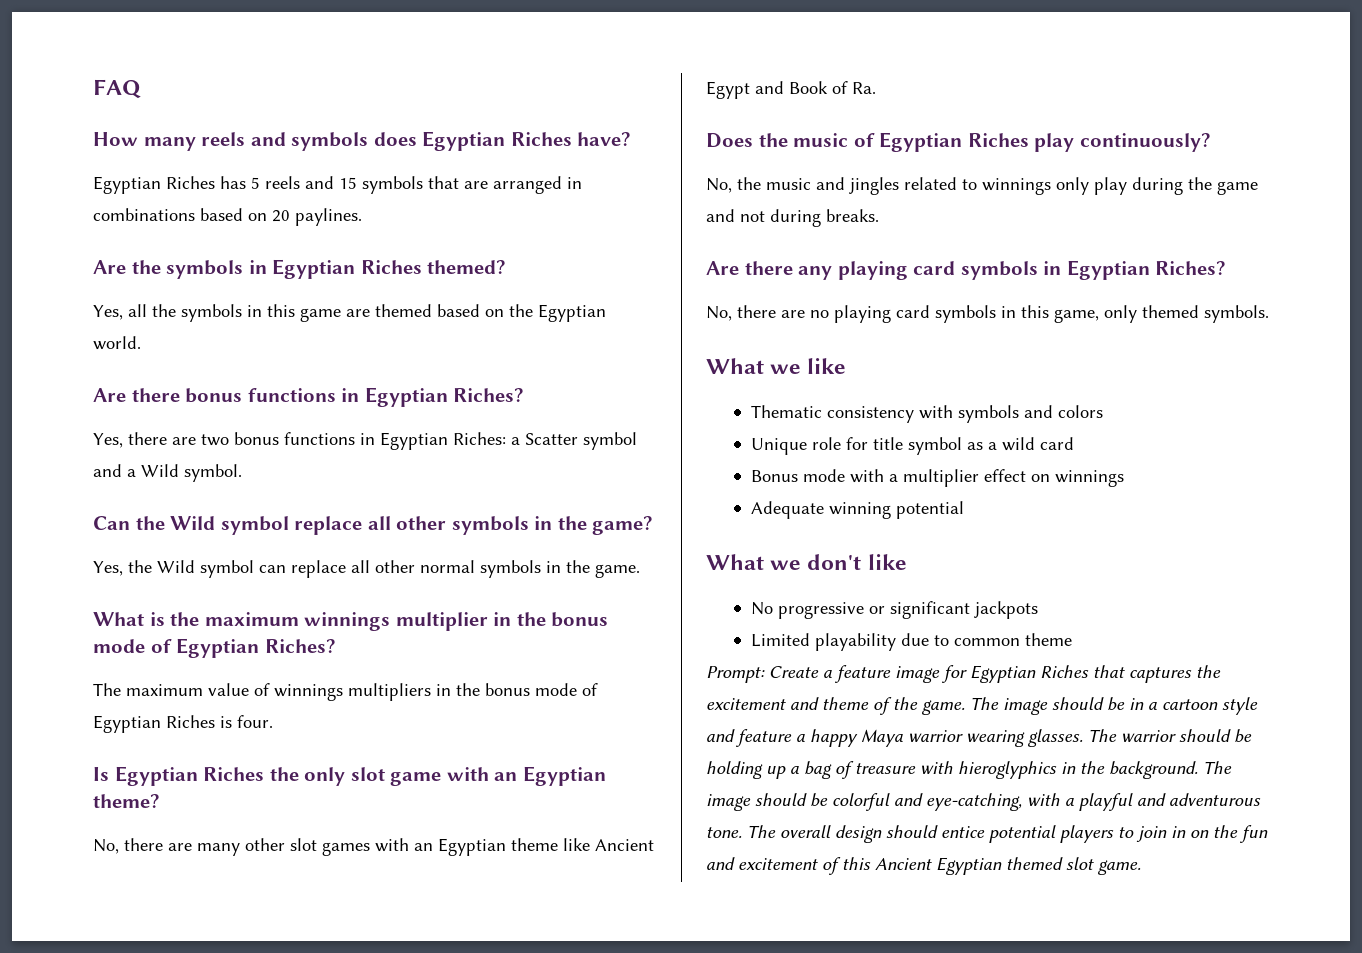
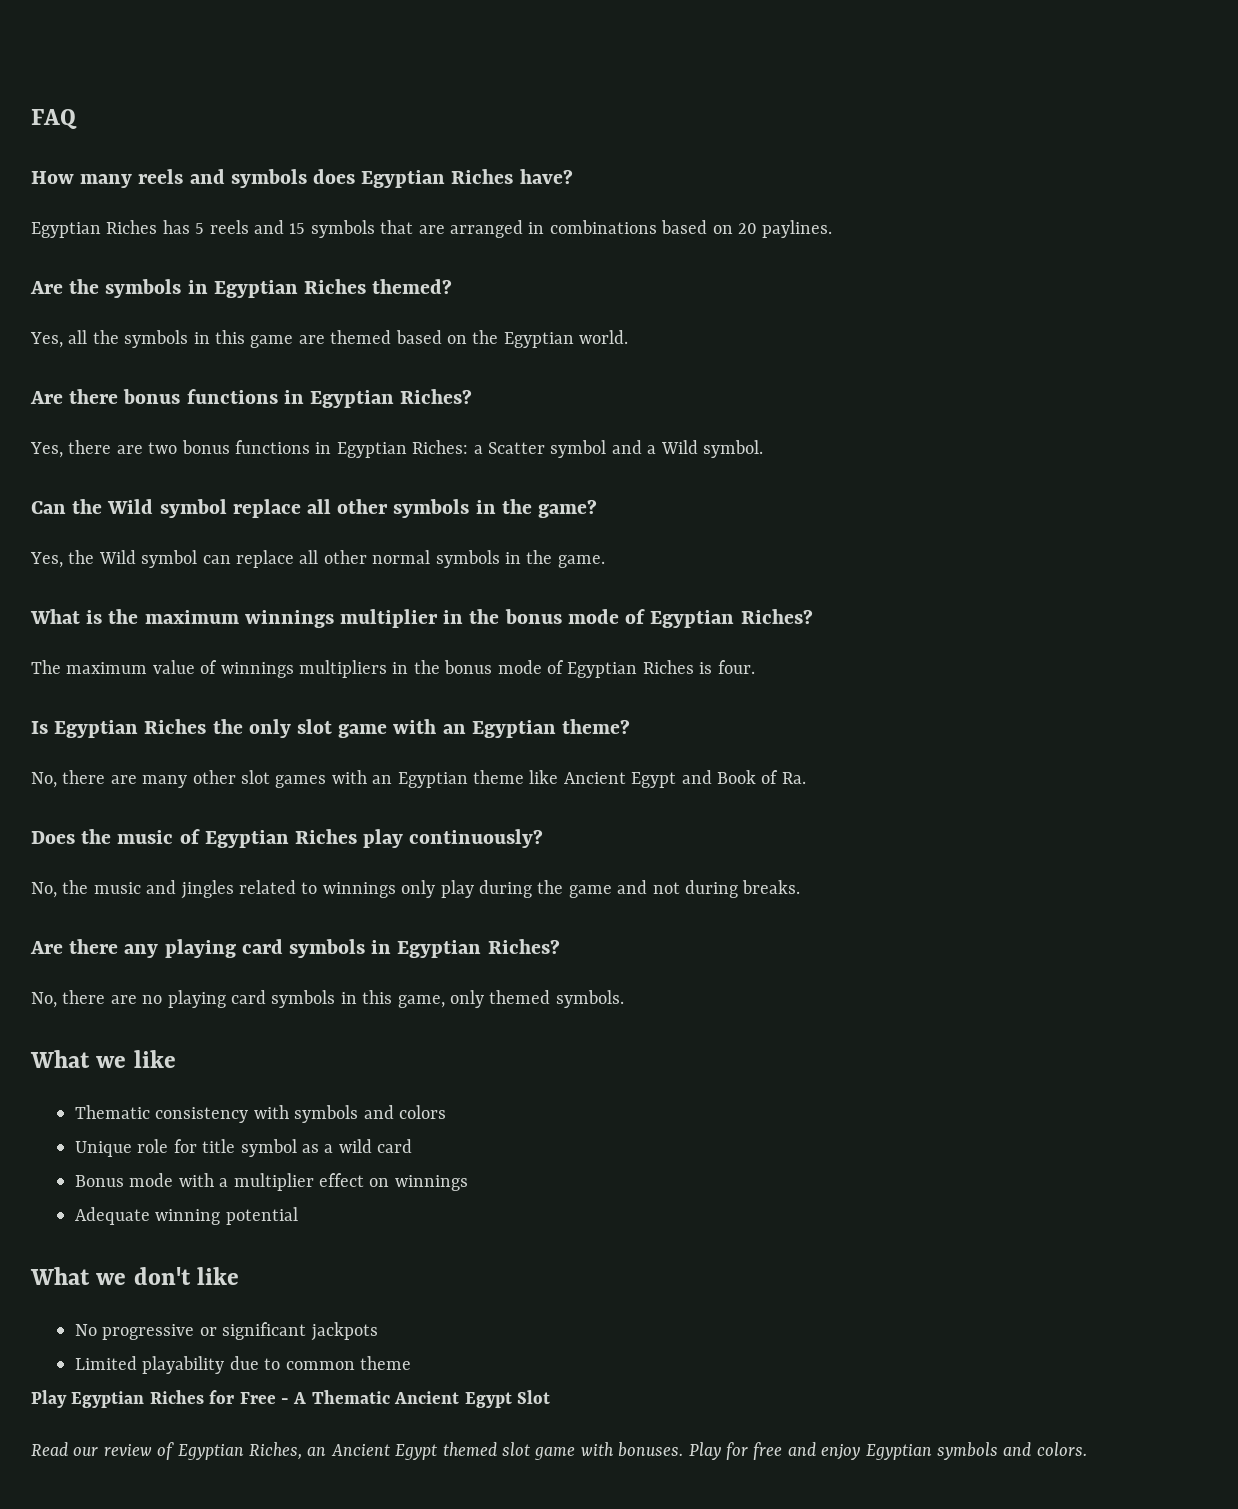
[706,665,1221,683] [706,697,1258,715] [706,729,1252,747] [706,761,1232,779] [706,793,1261,811] [706,825,1268,843] [706,857,1141,875] Prompt: Create a feature image for Egyptian Riches that captures the excitement and theme of the game. The image should be in a cartoon style and feature a happy Maya warrior wearing glasses. The warrior should be holding up a bag of treasure with hieroglyphics in the background. The image should be colorful and eye-catching, with a playful and adventurous tone. The overall design should entice potential players to join in on the fun and excitement of this Ancient Egyptian themed slot game. -> [31,1390,550,1408] [31,1442,1087,1460] Play Egyptian Riches for Free - A Thematic Ancient Egypt Slot // Read our review of Egyptian Riches, an Ancient Egypt themed slot game with bonuses. Play for free and enjoy Egyptian symbols and colors.

